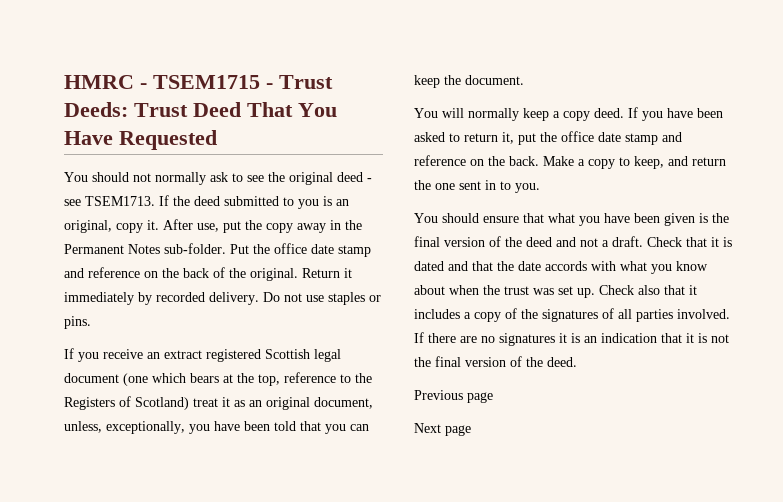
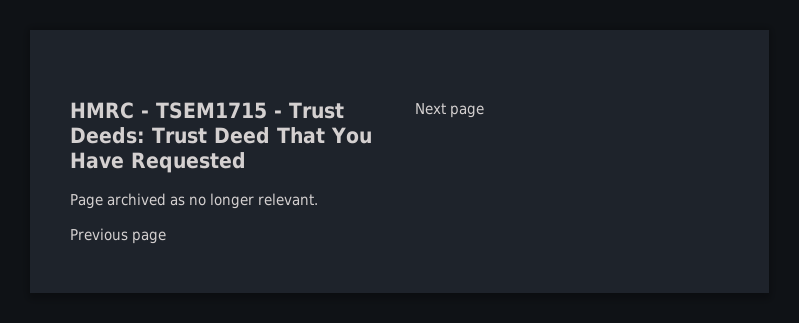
[64,172,372,185] [64,195,349,209] [64,219,362,233] [64,243,371,257] [64,267,352,281] [64,292,381,305] [64,316,91,329] [64,348,341,362] [64,372,372,386] [64,396,373,410] [64,421,369,434] [414,75,524,88] [414,107,723,121] [414,131,682,145] [414,155,726,169] [414,180,540,193] [414,213,729,226] [414,236,732,247] [414,261,708,274] [414,285,697,298] [414,308,730,322] [414,332,729,346] [414,356,577,367] You should not normally ask to see the original deed - see TSEM1713. If the deed submitted to you is an original, copy it. After use, put the copy away in the Permanent Notes sub-folder. Put the office date stamp and reference on the back of the original. Return it immediately by recorded delivery. Do not use staples or pins. // If you receive an extract registered Scottish legal document (one which bears at the top, reference to the Registers of Scotland) treat it as an original document, unless, exceptionally, you have been told that you can keep the document. // You will normally keep a copy deed. If you have been asked to return it, put the office date stamp and reference on the back. Make a copy to keep, and return the one sent in to you. // You should ensure that what you have been given is the final version of the deed and not a draft. Check that it is dated and that the date accords with what you know about when the trust was set up. Check also that it includes a copy of the signatures of all parties involved. If there are no signatures it is an indication that it is not the final version of the deed. -> [70,193,319,209] Page archived as no longer relevant.

